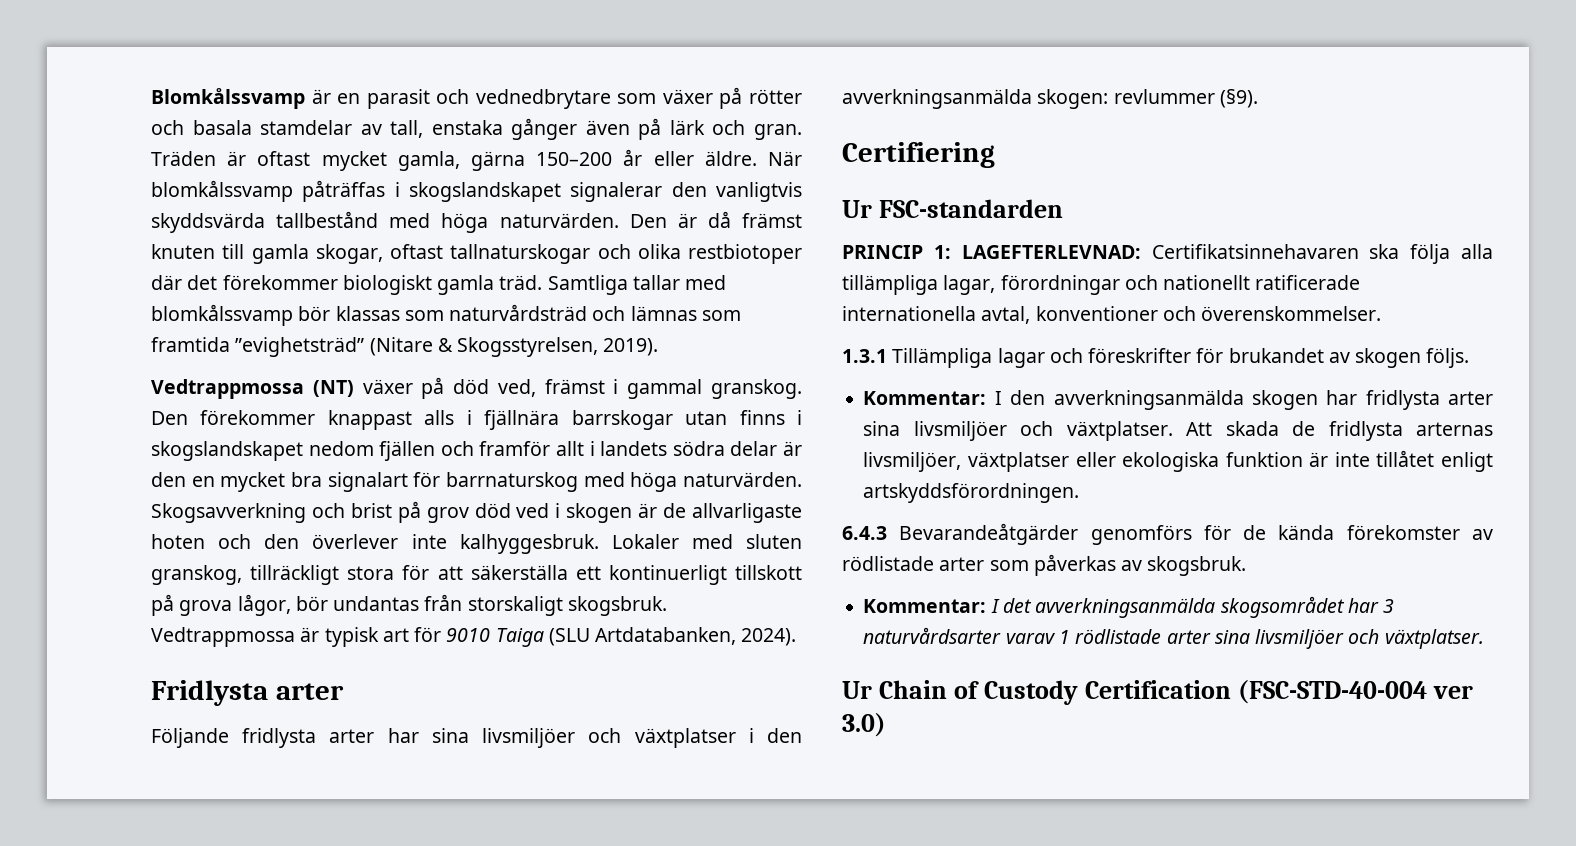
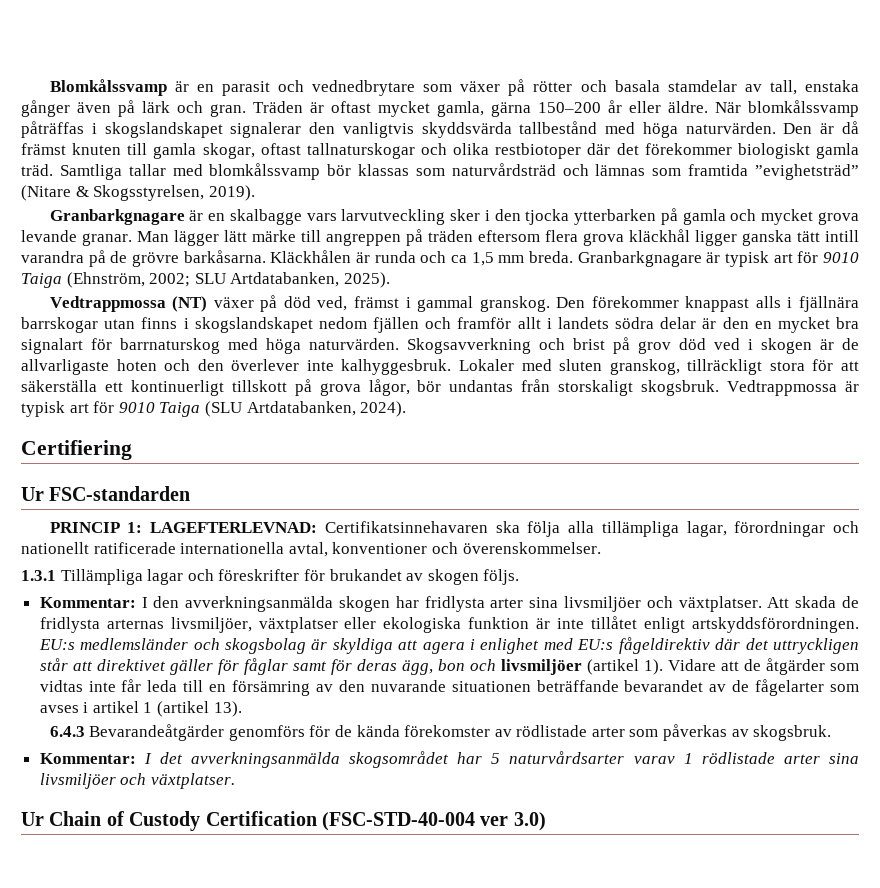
(659, 347) none -> [49,208,859,225] [21,229,859,246] [21,250,859,267] [21,272,390,288] // Granbarkgnagare är en skalbagge vars larvutveckling sker i den tjocka ytterbarken på gamla och mycket grova levande granar. Man lägger lätt märke till angreppen på träden eftersom flera grova kläckhål ligger ganska tätt intill varandra på de grövre barkåsarna. Kläckhålen är runda och ca 1,5 mm breda. Granbarkgnagare är typisk art för 9010 Taiga (Ehnström, 2002; SLU Artdatabanken, 2025).
[151,680,344,706] [151,728,802,748] [842,89,1258,109] // Fridlysta arter // Följande fridlysta arter har sina livsmiljöer och växtplatser i den avverkningsanmälda skogen: revlummer (§9). -> (407, 409) none
(1080, 493) none -> [38,637,859,654] [39,658,859,675] [39,679,859,696] [39,701,242,717] EU:s medlemsländer och skogsbolag är skyldiga att agera i enlighet med EU:s fågeldirektiv där det uttryckligen står att direktivet gäller för fåglar samt för deras ägg, bon och livsmiljöer (artikel 1). Vidare att de åtgärder som vidtas inte får leda till en försämring av den nuvarande situationen beträffande bevarandet av de fågelarter som avses i artikel 1 (artikel 13).
[1383,599,1395,613] 3 -> [491,753,501,764] 5

